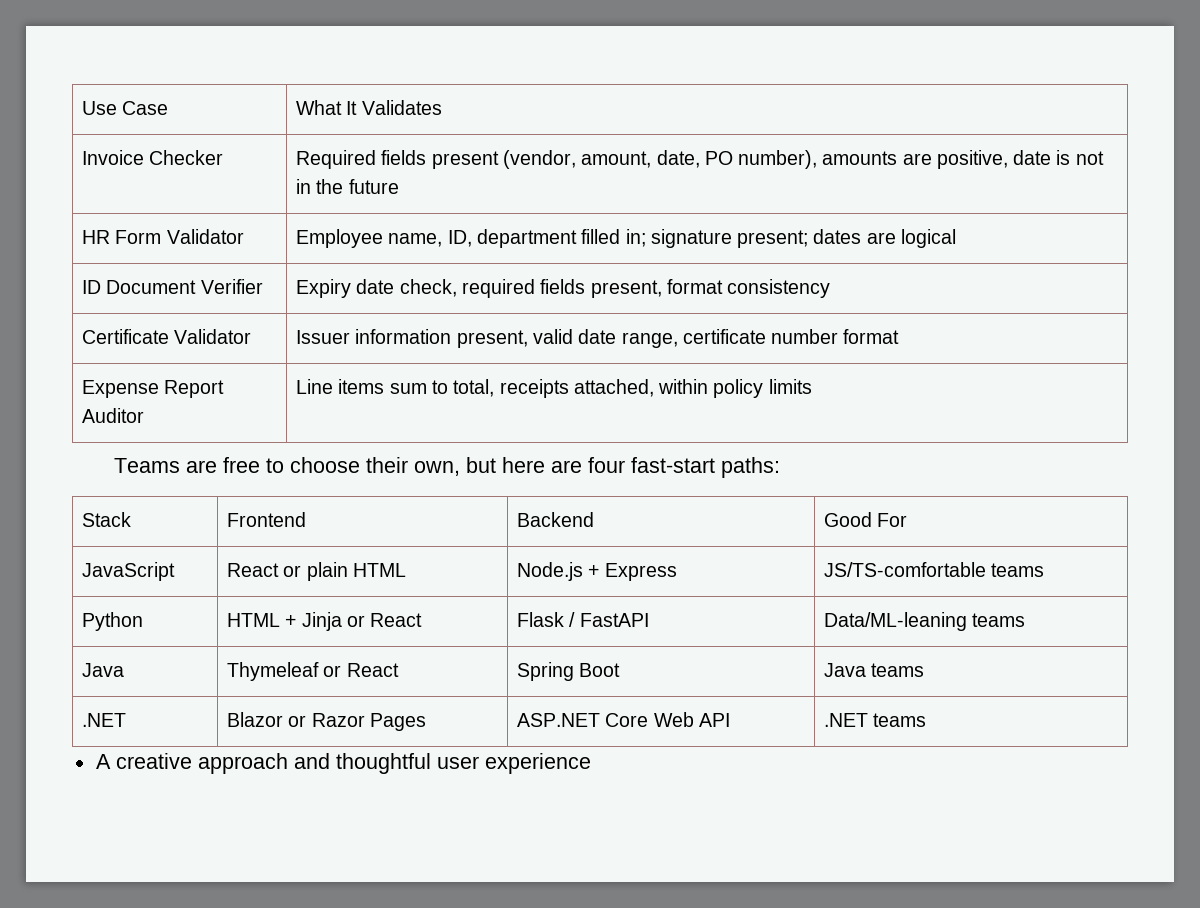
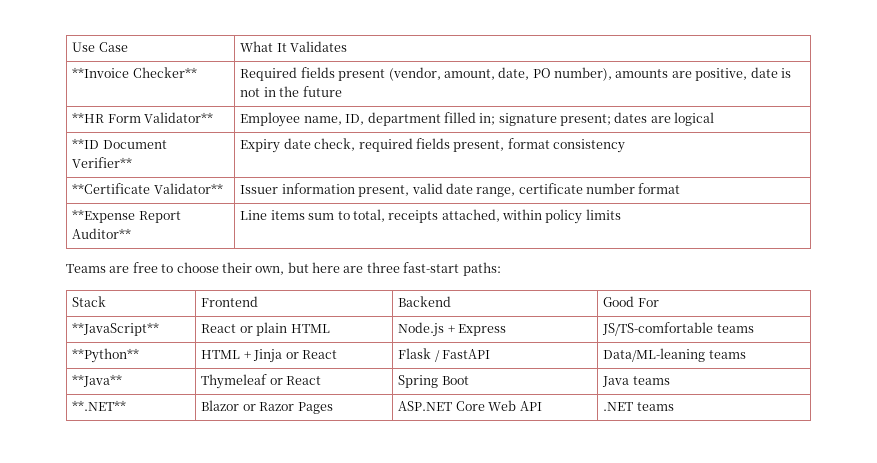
[82,150,224,165] Invoice Checker -> [72,67,197,78] **Invoice Checker**
[82,229,244,244] HR Form Validator -> [72,112,214,123] **HR Form Validator**
[82,279,263,294] ID Document Verifier -> [72,138,167,149] [72,157,133,168] **ID Document Verifier**
[82,329,252,344] Certificate Validator -> [72,183,223,194] **Certificate Validator**
[82,380,225,398] [82,408,145,423] Expense Report Auditor -> [72,209,181,223] [72,228,132,239] **Expense Report Auditor**
[587,457,625,473] four -> [366,262,400,273] three
[82,562,176,581] JavaScript -> [72,322,160,336] **JavaScript**
[82,612,144,631] Python -> [72,348,140,363] **Python**
[82,663,125,677] Java -> [72,374,123,387] **Java**
[82,713,127,727] .NET -> [72,400,127,411] **.NET**
[95,753,591,774] // A creative approach and thoughtful user experience -> (674, 406) none

